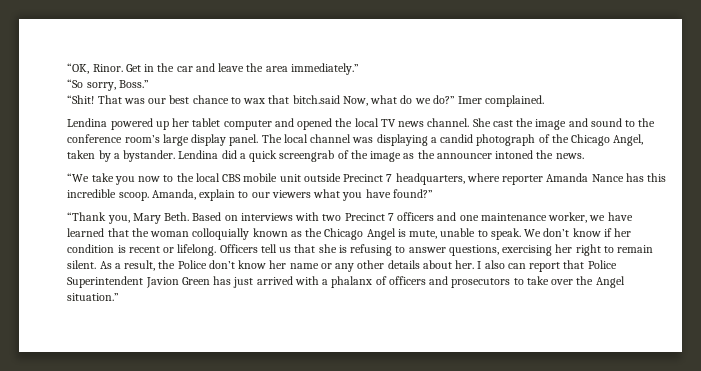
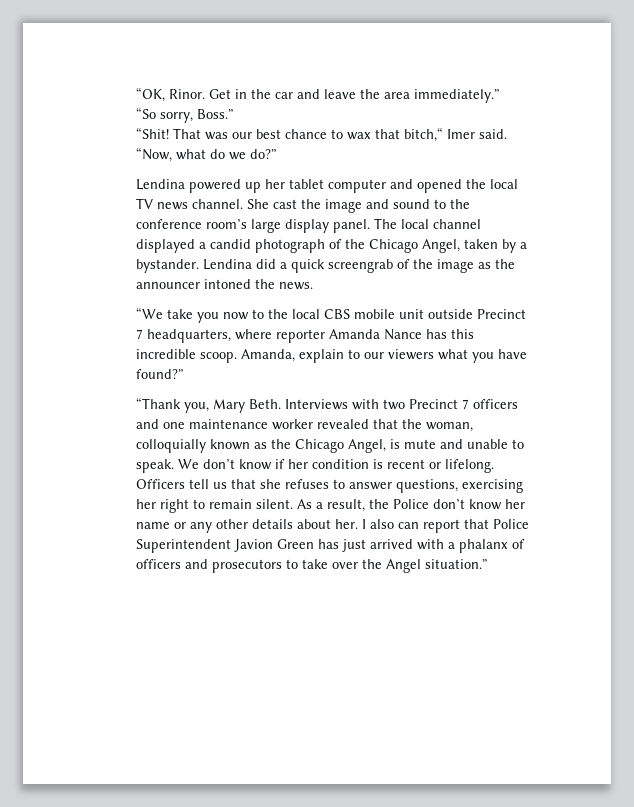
[292,95,368,106] bitch.said Now, -> [404,127,508,142] [136,147,173,162] bitch,“ Imer said. “Now,
[458,95,545,107] Imer complained. -> (278, 154) none
[352,134,428,146] was displaying -> [136,239,196,253] displayed
[192,212,293,221] Based on interviews -> [285,399,349,410] Interviews
[548,212,633,223] [67,228,105,237] worker, we have learned -> [272,419,370,430] worker revealed
[150,231,190,237] woman -> [426,422,474,432] woman,
[366,228,438,240] Angel is mute, -> [348,439,464,453] Angel, is mute and
[338,244,393,256] is refusing -> [285,479,330,489] refuses

